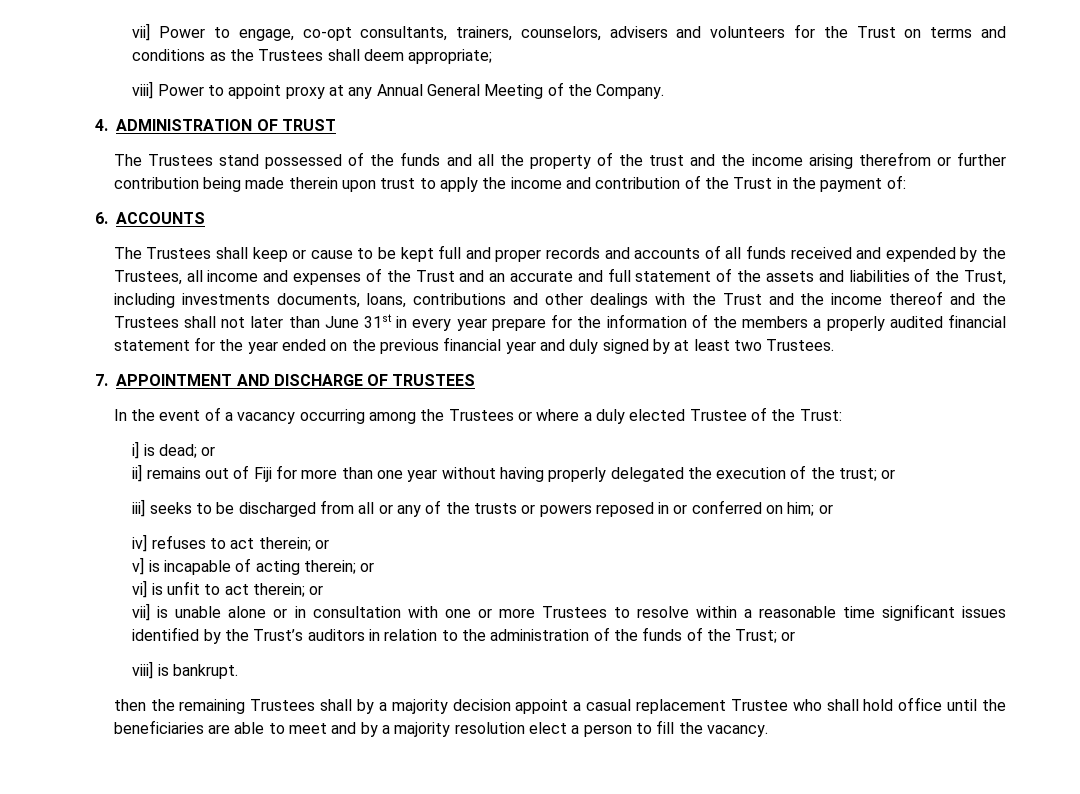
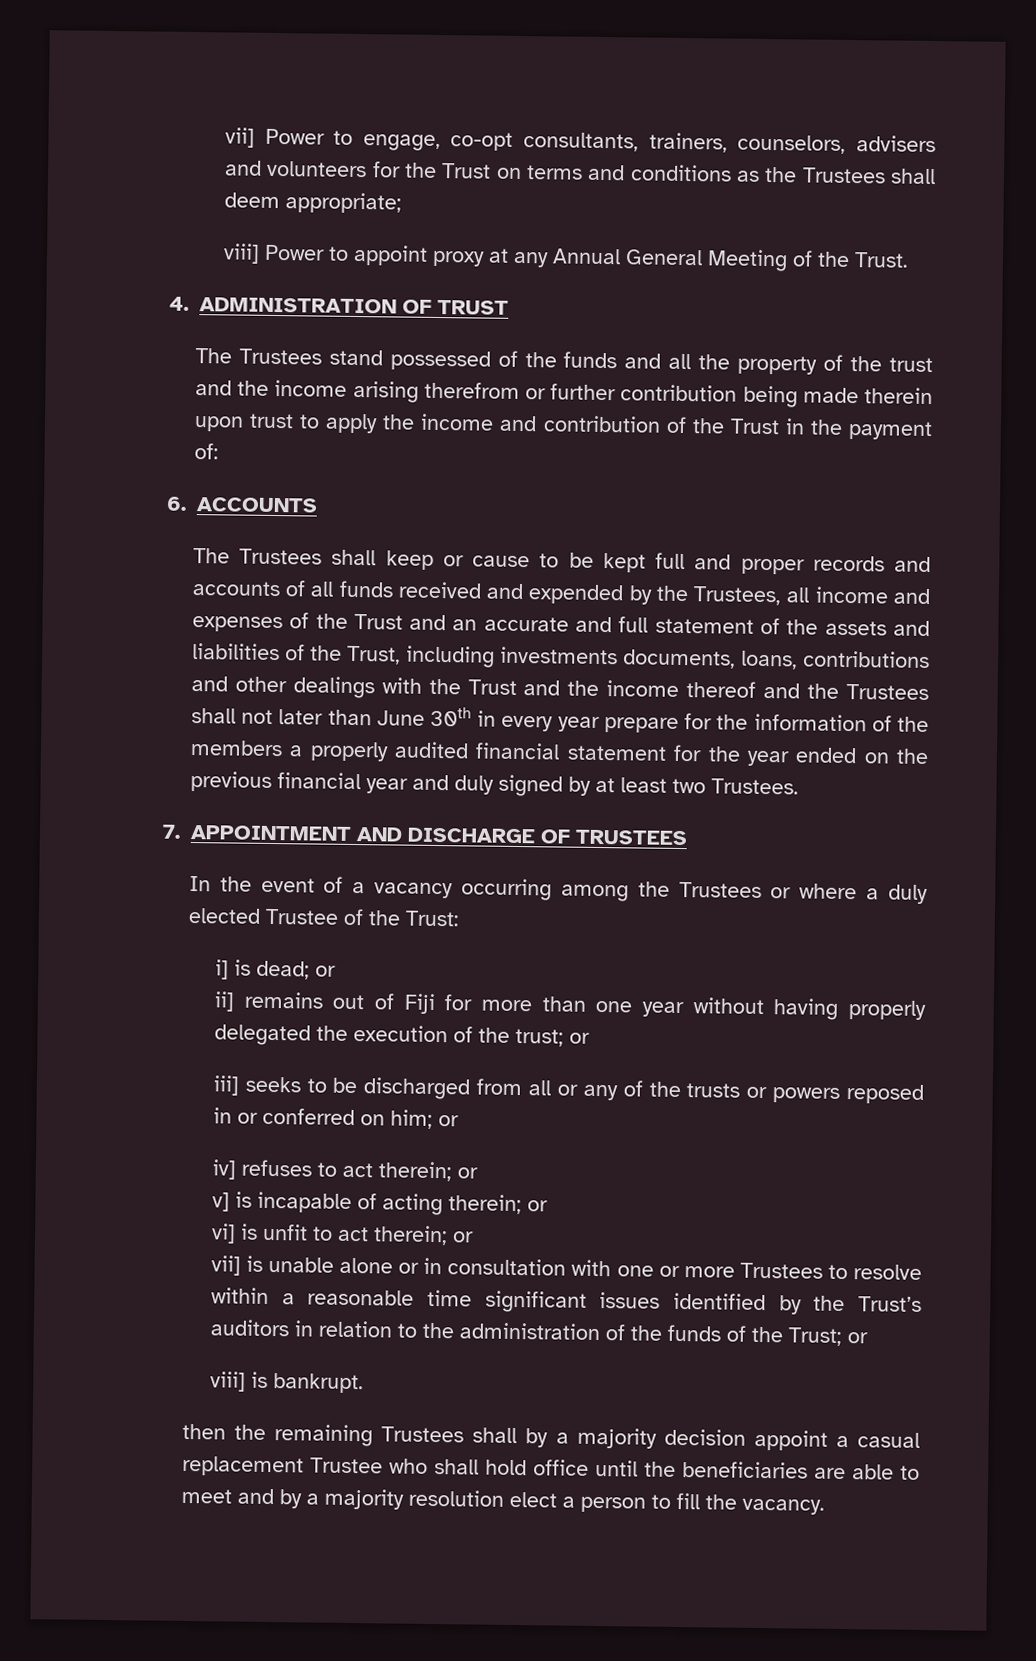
[596,84,665,99] Company. -> [853,252,909,268] Trust.
[364,314,393,328] 31st -> [430,706,473,727] 30th

